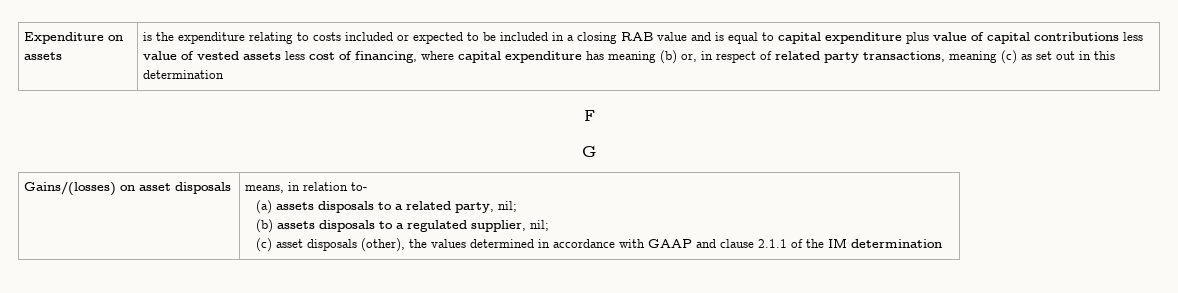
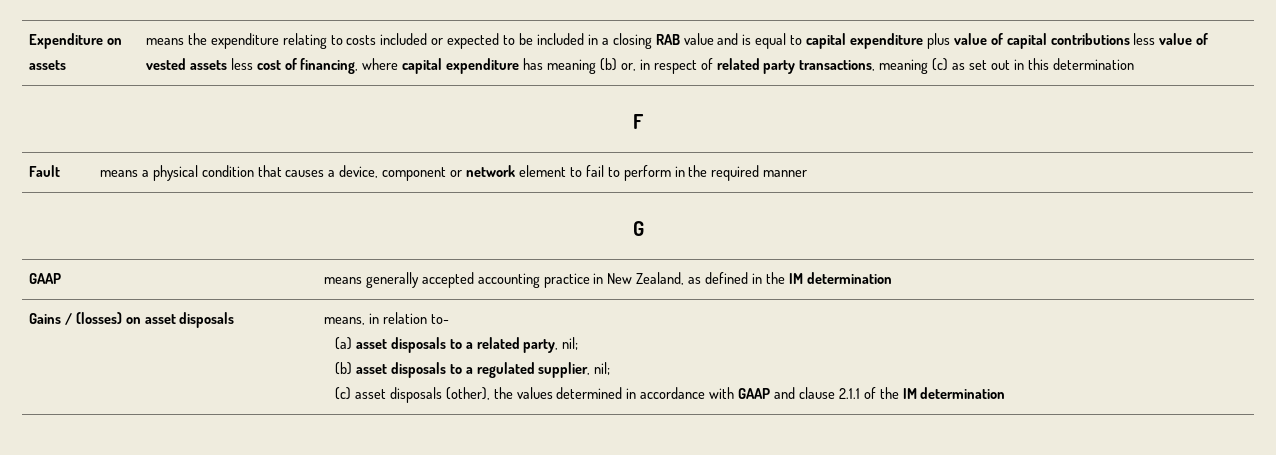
[143,32,153,41] is -> [145,38,184,45] means
[582,146,596,157] [24,181,117,196] // G // Gains/(losses) -> [28,165,60,177] [99,165,808,181] [632,221,644,236] [28,273,61,284] [323,272,892,288] [28,312,122,325] // Fault | means a physical condition that causes a device, component or network element to fail to perform in the required manner // G // GAAP | means generally accepted accounting practice in New Zealand, as defined in the IM determination // Gains / (losses)
[275,202,314,210] assets -> [355,339,387,349] asset
[276,221,315,229] assets -> [355,364,387,374] asset

